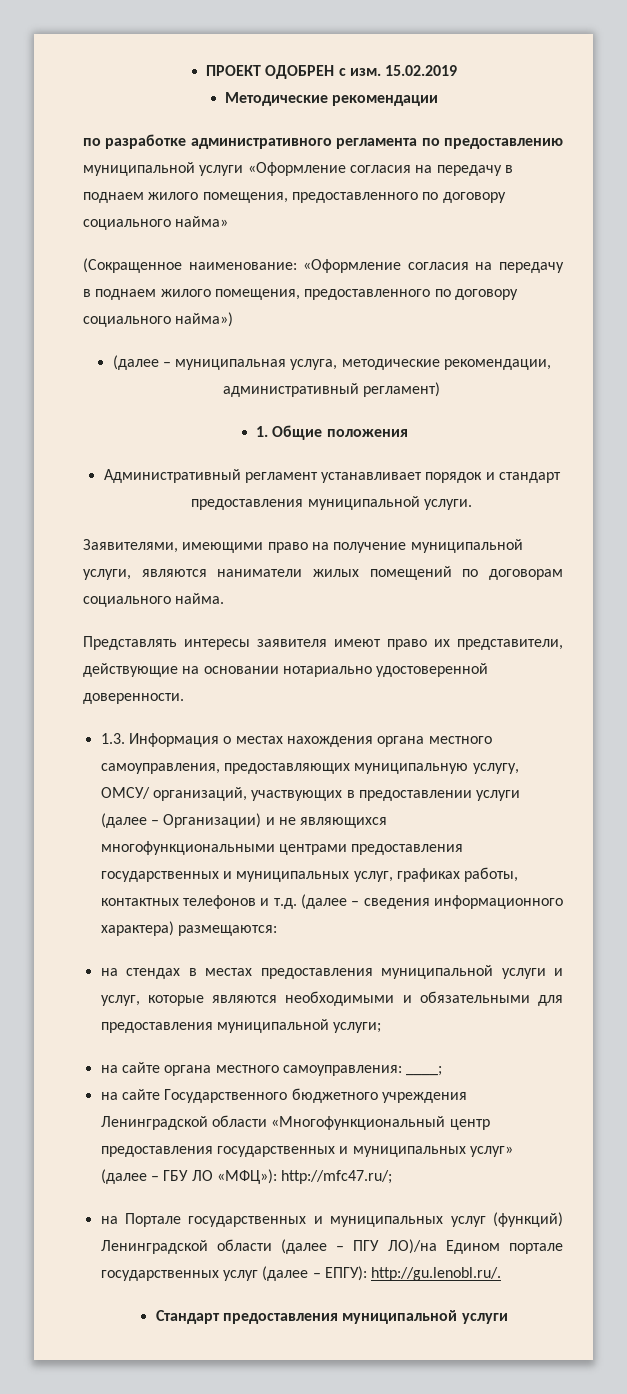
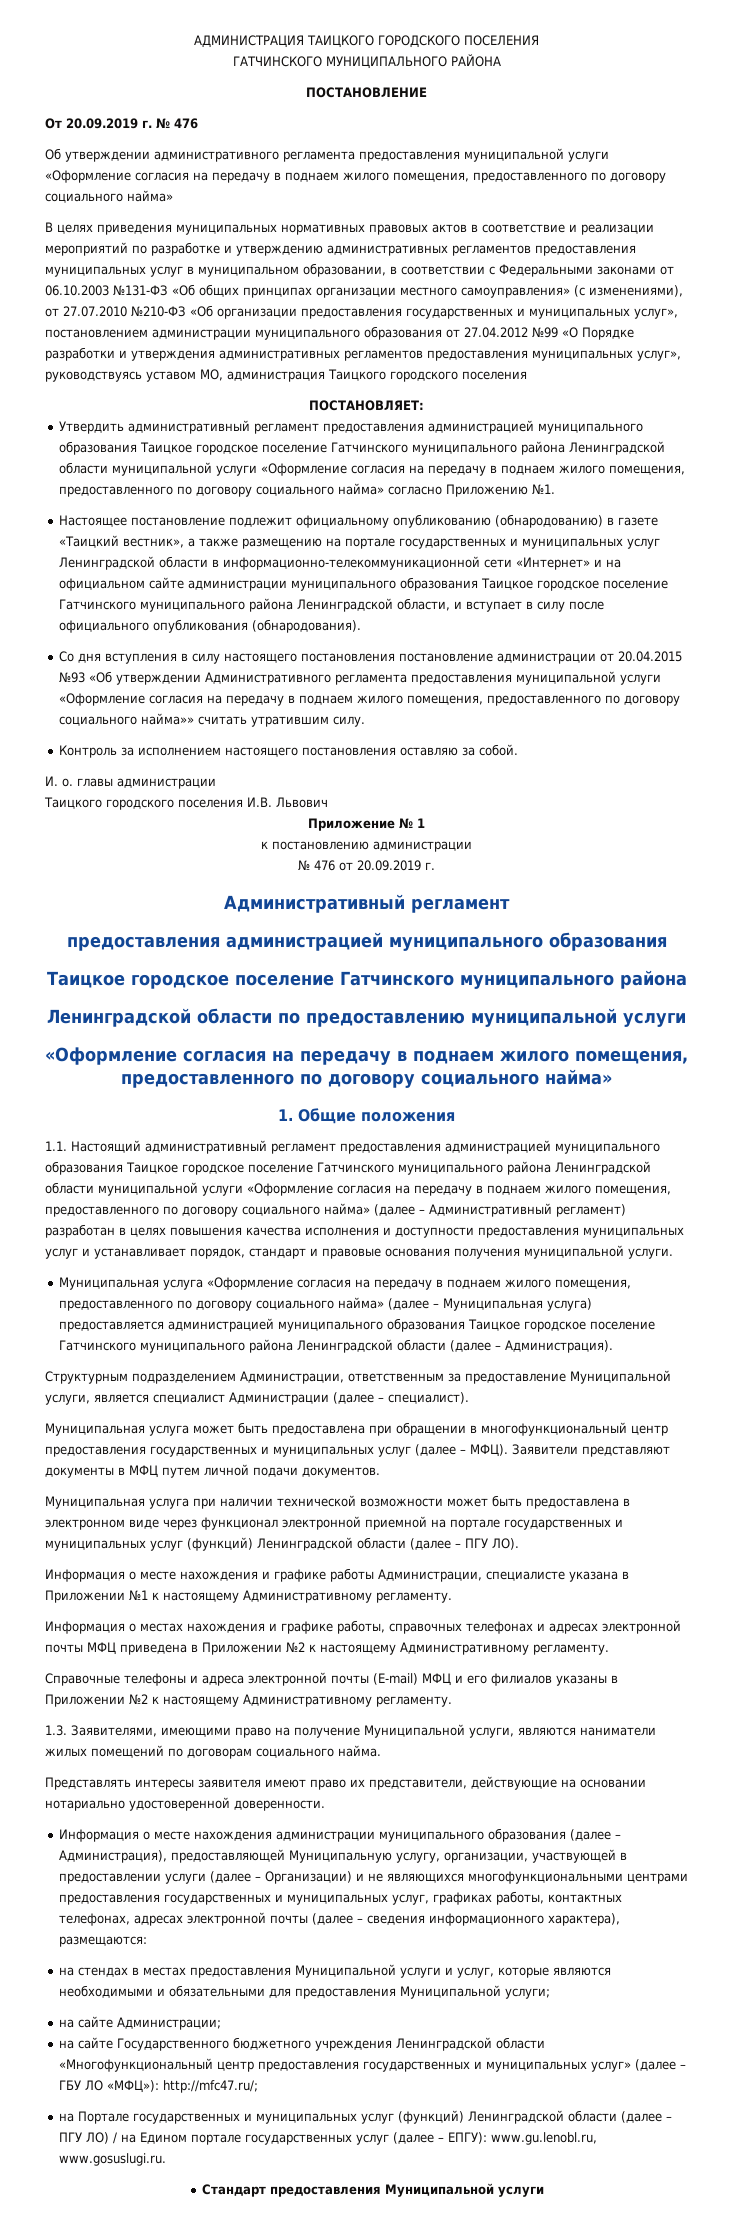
[206,65,458,79] [225,92,439,106] [83,134,564,149] ПРОЕКТ ОДОБРЕН с изм. 15.02.2019 // Методические рекомендации // по разработке административного регламента по предоставлению -> [194,35,539,48] [232,54,501,69] [306,87,427,98] [45,118,198,129] [45,148,460,162] АДМИНИСТРАЦИЯ ТАИЦКОГО ГОРОДСКОГО ПОСЕЛЕНИЯ // ГАТЧИНСКОГО МУНИЦИПАЛЬНОГО РАЙОНА // ПОСТАНОВЛЕНИЕ // От 20.09.2019 г. № 476 // Об утверждении административного регламента предоставления
[83,258,297,273] (Сокращенное наименование: -> [45,222,654,235] [45,242,636,256] [45,263,674,277] [45,284,683,298] [45,305,678,319] [45,326,634,340] [45,347,681,361] [45,369,527,382] [309,400,424,411] [58,420,643,434] [58,441,665,455] [58,462,257,476] В целях приведения муниципальных нормативных правовых актов в соответствие и реализации мероприятий по разработке и утверждению административных регламентов предоставления муниципальных услуг в муниципальном образовании, в соответствии с Федеральными законами от 06.10.2003 №131-ФЗ «Об общих принципах организации местного самоуправления» (с изменениями), от 27.07.2010 №210-ФЗ «Об организации предоставления государственных и муниципальных услуг», постановлением администрации муниципального образования от 27.04.2012 №99 «О Порядке разработки и утверждения административных регламентов предоставления муниципальных услуг», руководствуясь уставом МО, администрация Таицкого городского поселения // ПОСТАНОВЛЯЕТ: // Утвердить административный регламент предоставления администрацией муниципального образования Таицкое городское поселение Гатчинского муниципального района Ленинградской области муниципальной услуги
[175,312,234,327] [112,355,552,370] [223,382,441,397] [255,425,408,440] [103,469,562,483] [191,496,473,510] найма») // (далее – муниципальная услуга, методические рекомендации, административный регламент) // 1. Общие положения // Административный регламент устанавливает порядок и стандарт предоставления муниципальной услуги. // -> [337,483,555,497] [58,514,658,528] [58,535,660,549] [58,556,621,570] [58,577,668,591] [58,598,604,612] [58,619,361,633] [58,651,682,664] [58,671,661,685] [58,693,680,706] [58,713,365,727] [58,744,518,758] [45,776,216,789] [44,797,328,810] [308,818,425,831] [261,841,472,852] [298,860,435,871] [224,894,510,913] [66,932,667,951] [46,970,687,989] [47,1008,686,1027] [45,1047,688,1065] [121,1069,612,1088] [278,1108,455,1124] [45,1140,660,1154] [45,1161,651,1175] [45,1182,671,1196] [45,1203,626,1217] [45,1224,684,1238] [45,1245,673,1259] [58,1277,631,1290] [58,1297,592,1311] [58,1318,655,1332] [58,1339,613,1353] [45,1370,671,1384] [45,1392,469,1405] [45,1422,668,1436] [45,1444,670,1457] [45,1464,380,1478] [45,1495,630,1509] [45,1516,623,1530] [45,1537,519,1551] [45,1568,629,1582] [45,1590,452,1603] [45,1620,681,1634] [45,1642,609,1655] [45,1672,618,1686] [45,1694,452,1707] [45,1725,67,1736] найма» согласно Приложению №1. // Настоящее постановление подлежит официальному опубликованию (обнародованию) в газете «Таицкий вестник», а также размещению на портале государственных и муниципальных услуг Ленинградской области в информационно-телекоммуникационной сети «Интернет» и на официальном сайте администрации муниципального образования Таицкое городское поселение Гатчинского муниципального района Ленинградской области, и вступает в силу после официального опубликования (обнародования). // Со дня вступления в силу настоящего постановления постановление администрации от 20.04.2015 №93 «Об утверждении Административного регламента предоставления муниципальной услуги «Оформление согласия на передачу в поднаем жилого помещения, предоставленного по договору социального найма»» считать утратившим силу. // Контроль за исполнением настоящего постановления оставляю за собой. // И. о. главы администрации // Таицкого городского поселения И.В. Львович // Приложение № 1 // к постановлению администрации // № 476 от 20.09.2019 г. // Административный регламент // предоставления администрацией муниципального образования // Таицкое городское поселение Гатчинского муниципального района // Ленинградской области по предоставлению муниципальной услуги // «Оформление согласия на передачу в поднаем жилого помещения, предоставленного по договору социального найма» // 1. Общие положения // 1.1. Настоящий административный регламент предоставления администрацией муниципального образования Таицкое городское поселение Гатчинского муниципального района Ленинградской области муниципальной услуги «Оформление согласия на передачу в поднаем жилого помещения, предоставленного по договору социального найма» (далее – Административный регламент) разработан в целях повышения качества исполнения и доступности предоставления муниципальных услуг и устанавливает порядок, стандарт и правовые основания получения муниципальной услуги. // Муниципальная услуга «Оформление согласия на передачу в поднаем жилого помещения, предоставленного по договору социального найма» (далее – Муниципальная услуга) предоставляется администрацией муниципального образования Таицкое городское поселение Гатчинского муниципального района Ленинградской области (далее – Администрация). // Структурным подразделением Администрации, ответственным за предоставление Муниципальной услуги, является специалист Администрации (далее – специалист). // Муниципальная услуга может быть предоставлена при обращении в многофункциональный центр предоставления государственных и муниципальных услуг (далее – МФЦ). Заявители представляют документы в МФЦ путем личной подачи документов. // Муниципальная услуга при наличии технической возможности может быть предоставлена в электронном виде через функционал электронной приемной на портале государственных и муниципальных услуг (функций) Ленинградской области (далее – ПГУ ЛО). // Информация о месте нахождения и графике работы Администрации, специалисте указана в Приложении №1 к настоящему Административному регламенту. // Информация о местах нахождения и графике работы, справочных телефонах и адресах электронной почты МФЦ приведена в Приложении №2 к настоящему Административному регламенту. // Справочные телефоны и адреса электронной почты (E-mail) МФЦ и его филиалов указаны в Приложении №2 к настоящему Административному регламенту. // 1.3.
[410,539,523,553] муниципальной -> [364,1724,465,1738] Муниципальной
[100,733,492,747] [100,763,519,774] [100,787,343,801] 1.3. Информация о местах нахождения органа местного самоуправления, предоставляющих муниципальную услугу, ОМСУ/ организаций, участвующих -> [58,1828,621,1842] [58,1849,616,1863] Информация о месте нахождения администрации муниципального образования (далее – Администрация), предоставляющей Муниципальную услугу, организации, участвующей
[182,895,297,909] телефонов и т.д. -> [58,1912,308,1926] телефонах, адресах электронной почты
[100,921,174,936] характера) -> [547,1913,620,1926] характера),
[381,965,494,979] муниципальной -> [294,1964,396,1978] Муниципальной
[216,1019,329,1033] муниципальной -> [399,1985,501,1999] Муниципальной
[164,1065,443,1076] органа местного самоуправления: ____; -> [116,2017,221,2030] Администрации;
[387,1239,437,1254] ЛО)/на -> [85,2132,136,2144] ЛО) / на
[371,1267,502,1281] http://gu.lenobl.ru/. -> [490,2132,597,2145] [58,2153,166,2166] www.gu.lenobl.ru, www.gosuslugi.ru.
[342,1310,458,1324] муниципальной -> [385,2183,495,2197] Муниципальной

